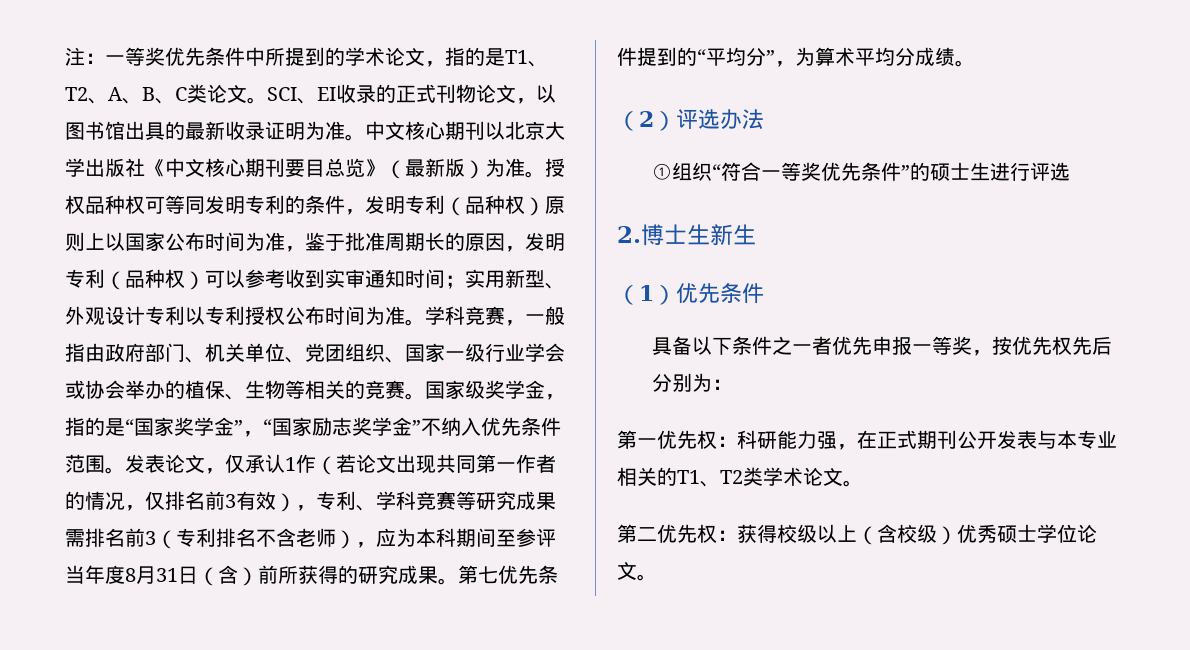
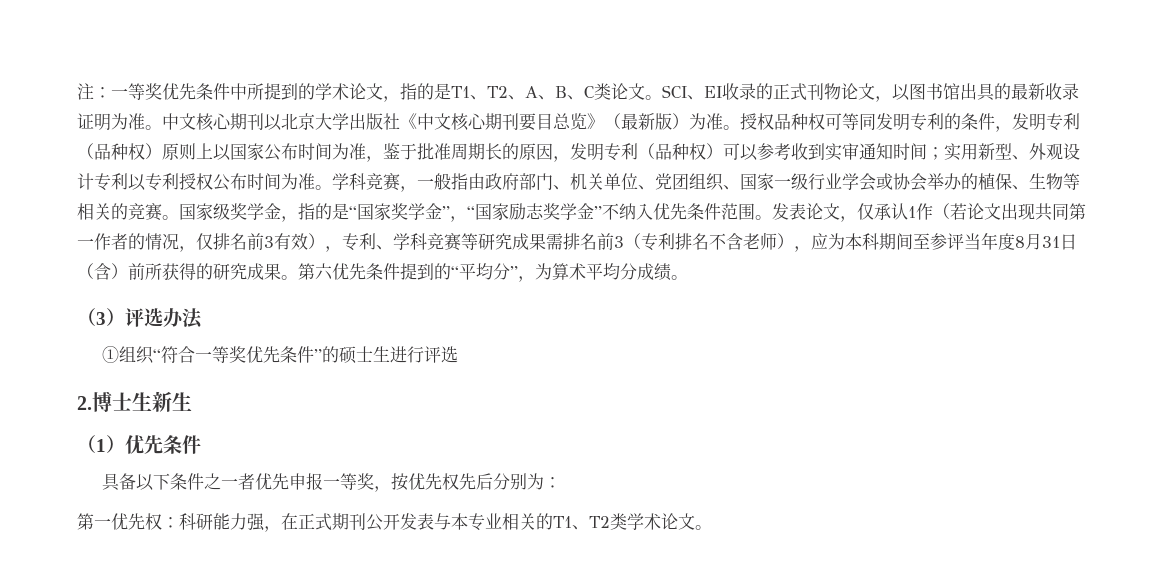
[478,566,498,584] 七 -> [315,263,333,280] 六
[639,111,654,127] 2 -> [96,312,106,325] 3
[617,524,1097,545] [617,561,657,581] // 第二优先权：获得校级以上（含校级）优秀硕士学位论文。 -> (712, 527) none

